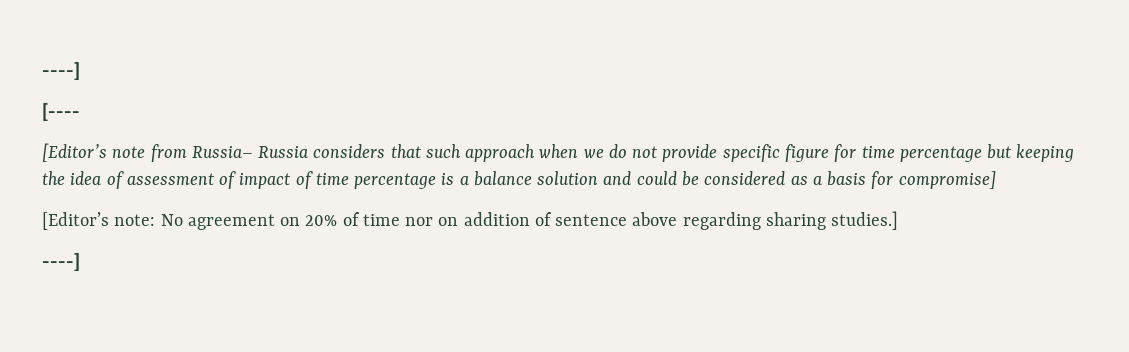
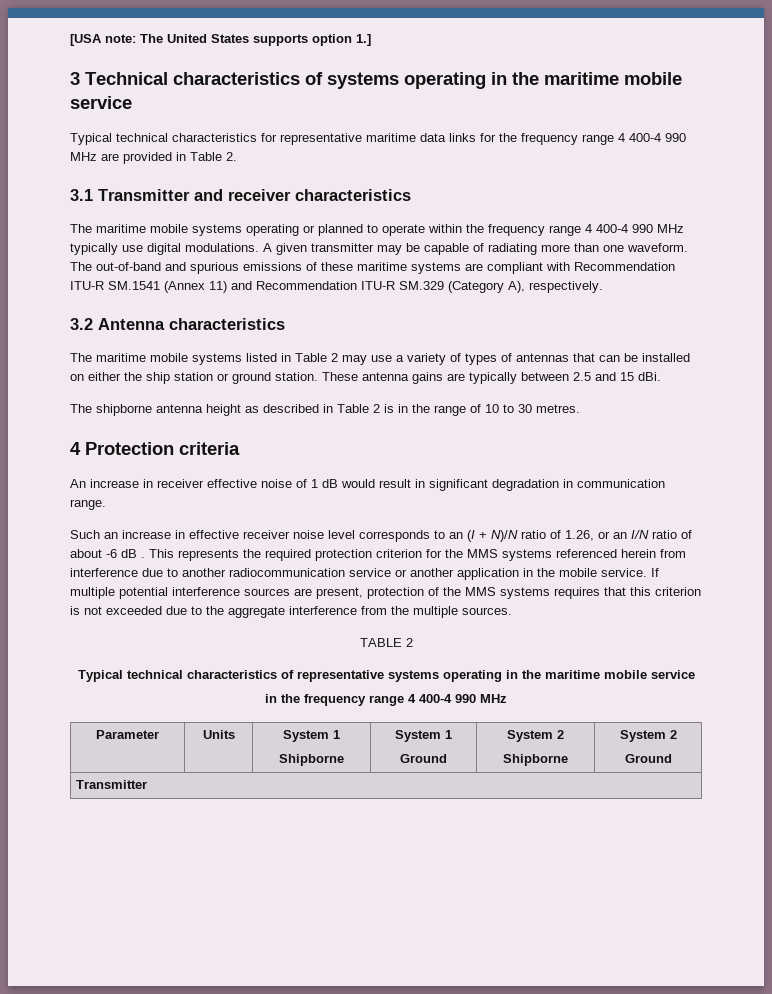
[42,62,80,80] [42,103,80,121] [42,143,1075,162] [42,171,996,189] [42,211,899,230] [42,253,80,271] ----] // [---- // [Editor’s note from Russia– Russia considers that such approach when we do not provide specific figure for time percentage but keeping the idea of assessment of impact of time percentage is a balance solution and could be considered as a basis for compromise] // [Editor’s note: No agreement on 20% of time nor on addition of sentence above regarding sharing studies.] // ----] -> [70,34,371,46] [70,72,682,89] [70,96,132,109] [70,133,686,145] [70,152,237,164] [70,189,411,201] [70,224,684,236] [70,243,688,255] [70,262,675,274] [70,281,603,293] [70,318,285,330] [70,353,690,365] [70,372,661,384] [70,404,580,416] [70,442,240,455] [70,479,665,491] [70,499,106,510] [70,530,692,542] [70,549,686,561] [70,568,659,580] [70,587,701,599] [70,606,512,618] [359,638,413,647] [77,670,695,682] [265,694,507,706] [96,730,159,739] [202,730,235,739] [283,730,341,742] [279,754,344,766] [395,730,453,742] [400,754,447,763] [507,730,564,742] [503,754,568,766] [619,730,677,742] [624,754,672,763] [76,780,148,789] [USA note: The United States supports option 1.] // 3 Technical characteristics of systems operating in the maritime mobile service // Typical technical characteristics for representative maritime data links for the frequency range 4 400-4 990 MHz are provided in Table 2. // 3.1 Transmitter and receiver characteristics // The maritime mobile systems operating or planned to operate within the frequency range 4 400-4 990 MHz typically use digital modulations. A given transmitter may be capable of radiating more than one waveform. The out-of-band and spurious emissions of these maritime systems are compliant with Recommendation ITU-R SM.1541 (Annex 11) and Recommendation ITU-R SM.329 (Category A), respectively. // 3.2 Antenna characteristics // The maritime mobile systems listed in Table 2 may use a variety of types of antennas that can be installed on either the ship station or ground station. These antenna gains are typically between 2.5 and 15 dBi. // The shipborne antenna height as described in Table 2 is in the range of 10 to 30 metres. // 4 Protection criteria // An increase in receiver effective noise of 1 dB would result in significant degradation in communication range. // Such an increase in effective receiver noise level corresponds to an (I + N)/N ratio of 1.26, or an I/N ratio of about -6 dB . This represents the required protection criterion for the MMS systems referenced herein from interference due to another radiocommunication service or another application in the mobile service. If multiple potential interference sources are present, protection of the MMS systems requires that this criterion is not exceeded due to the aggregate interference from the multiple sources. // TABLE 2 // Typical technical characteristics of representative systems operating in the maritime mobile service // in the frequency range 4 400-4 990 MHz // Parameter | Units | System 1 // Shipborne | System 1 // Ground | System 2 // Shipborne | System 2 // Ground // Transmitter

